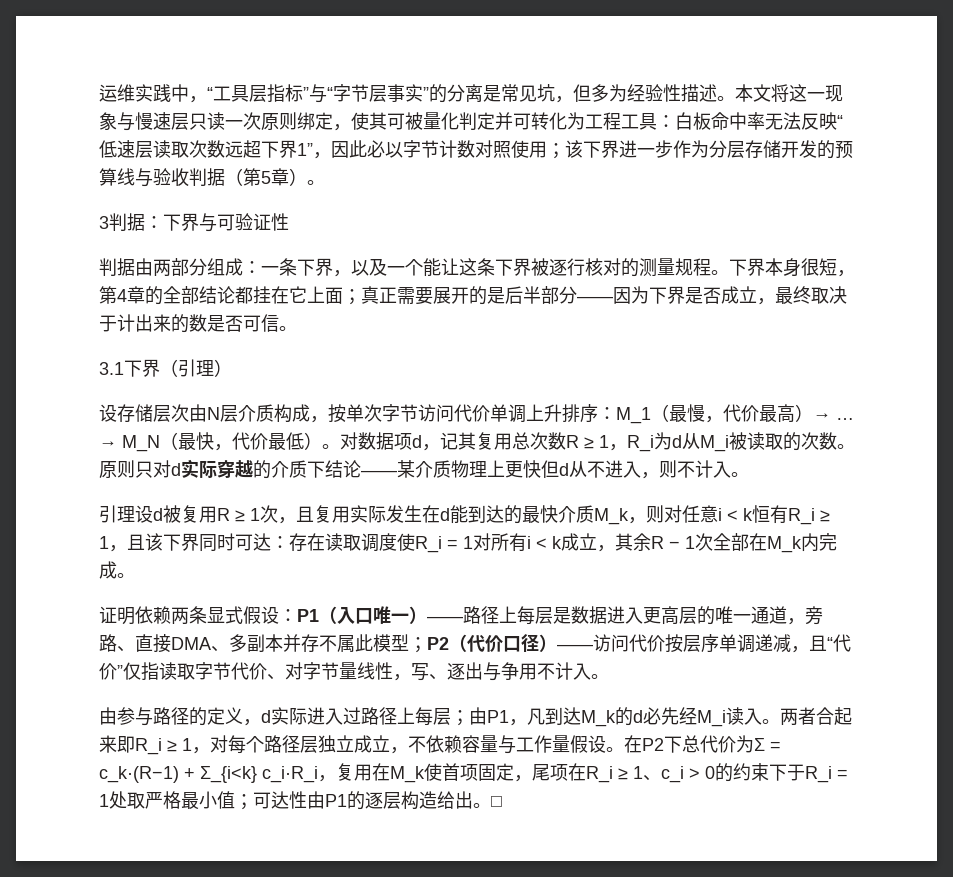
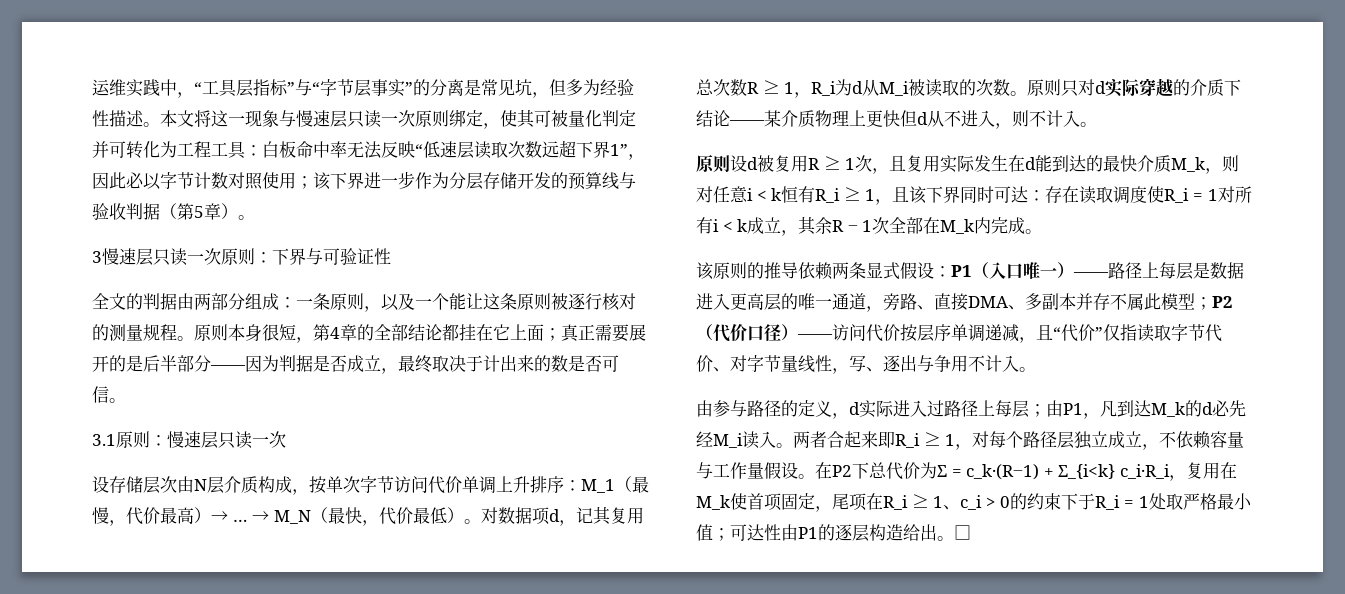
[109,213,145,231] 判据 -> [102,248,255,266] 慢速层只读一次原则
(289, 222) none -> [92,293,143,310] 全文的
[297,258,333,276] 下界 -> [330,293,364,310] 原则
[495,258,531,276] 下界 -> [517,293,551,310] 原则
[729,258,765,276] 下界 -> [194,324,228,341] 原则
[649,286,685,304] 下界 -> [279,355,313,372] 判据
[124,359,232,377] 下界（引理） -> [116,431,286,449] 原则：慢速层只读一次
[99,505,135,523] 引理 -> [696,155,730,173] 原则
[99,606,135,625] 证明 -> [696,262,798,280] 该原则的推导

